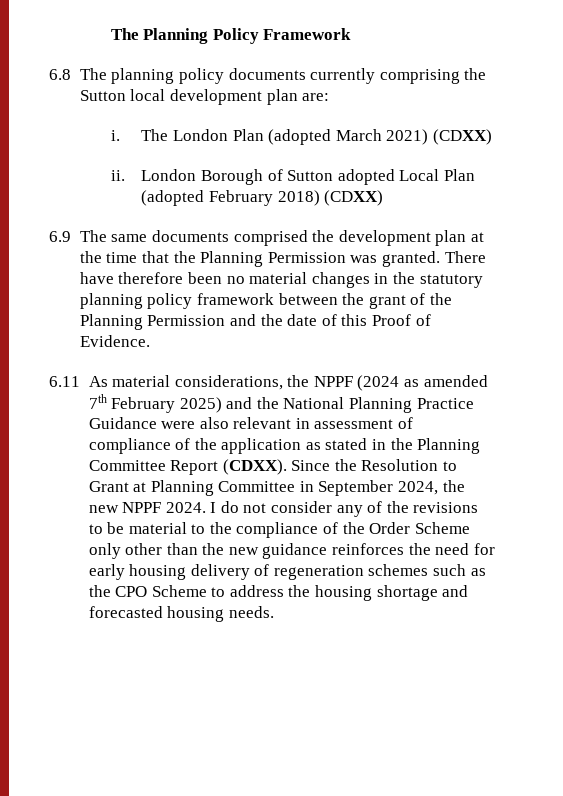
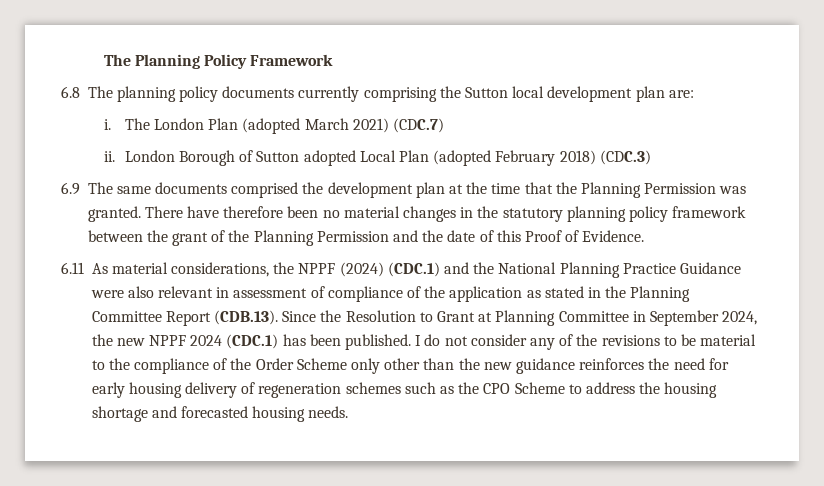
[432,129,492,145] (CDXX) -> [392,118,444,133] (CDC.7)
[324,190,384,206] (CDXX) -> [599,150,651,165] (CDC.3)
[357,375,488,391] [88,394,222,413] (2024 as amended 7th February 2025) -> [339,262,440,277] (2024) (CDC.1)
[222,459,287,475] (CDXX). -> [214,310,279,325] (CDB.13).
[165,502,206,513] 2024. -> [190,334,412,350] 2024 (CDC.1) has been published.

